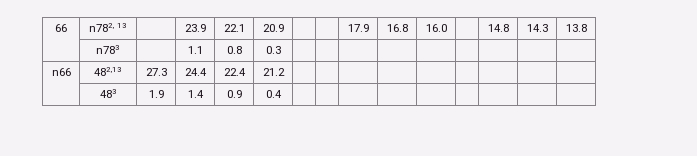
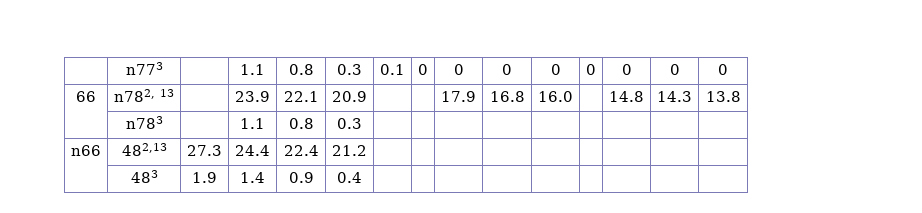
(55, 28) none -> [125,62,163,75] [240,64,265,75] [288,64,314,75] [337,64,362,75] [380,64,405,75] [418,64,428,75] [453,64,464,75] [502,64,512,75] [550,64,561,75] [586,64,596,75] [621,64,632,75] [669,64,680,75] [718,64,728,75] | n773 | | 1.1 | 0.8 | 0.3 | 0.1 | 0 | 0 | 0 | 0 | 0 | 0 | 0 | 0 //

